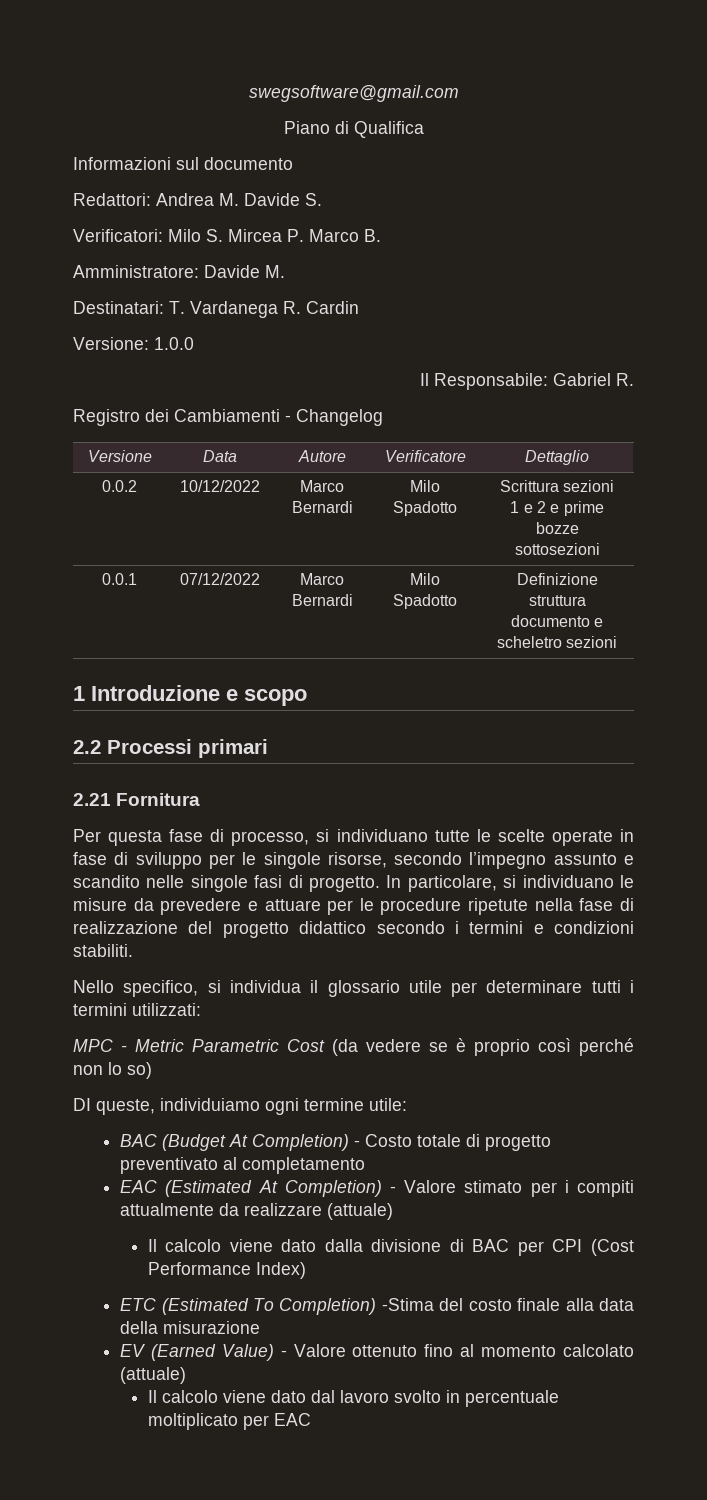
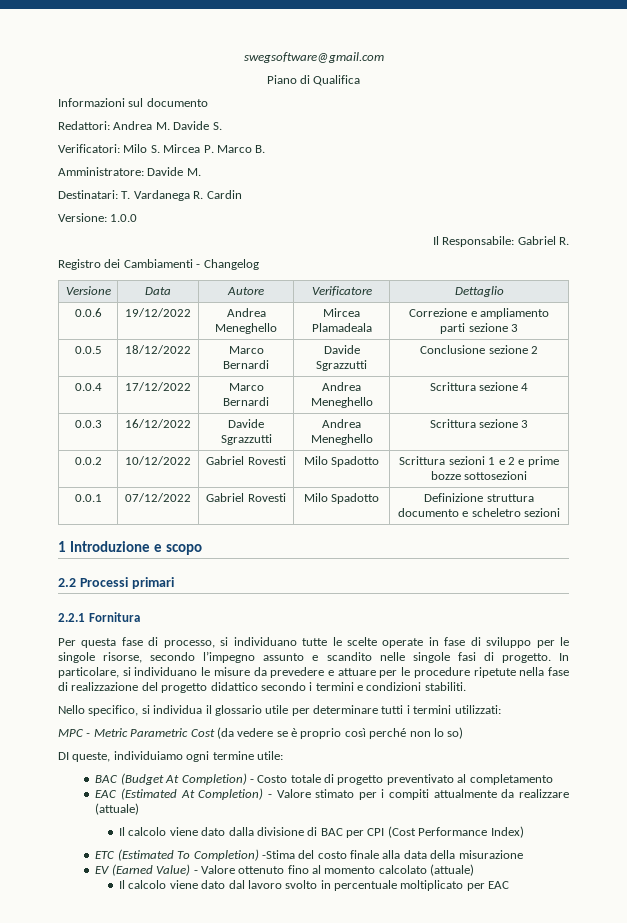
(589, 457) none -> [74,308,102,317] [125,308,191,317] [226,308,266,317] [215,323,277,334] [323,308,360,317] [311,323,372,332] [409,308,549,319] [440,323,518,334] [74,346,102,354] [125,345,191,354] [228,346,264,354] [223,360,269,369] [323,345,360,354] [316,360,367,371] [420,345,538,354] [74,383,102,391] [125,382,191,391] [228,383,264,391] [223,397,269,406] [322,382,361,391] [310,397,373,408] [429,382,529,391] [74,420,102,428] [125,419,191,428] [228,419,264,428] [220,434,272,445] [322,419,361,428] [310,434,373,445] [429,419,529,428] // 0.0.6 | 19/12/2022 | Andrea Meneghello | Mircea Plamadeala | Correzione e ampliamento parti sezione 3 // 0.0.5 | 18/12/2022 | Marco Bernardi | Davide Sgrazzutti | Conclusione sezione 2 // 0.0.4 | 17/12/2022 | Marco Bernardi | Andrea Meneghello | Scrittura sezione 4 // 0.0.3 | 16/12/2022 | Davide Sgrazzutti | Andrea Meneghello | Scrittura sezione 3
[300,480,344,492] [291,501,353,513] Marco Bernardi -> [206,456,286,465] Gabriel Rovesti
[300,573,344,585] [291,594,353,606] Marco Bernardi -> [206,493,286,502] Gabriel Rovesti
[73,793,111,806] 2.21 -> [58,613,85,622] 2.2.1

